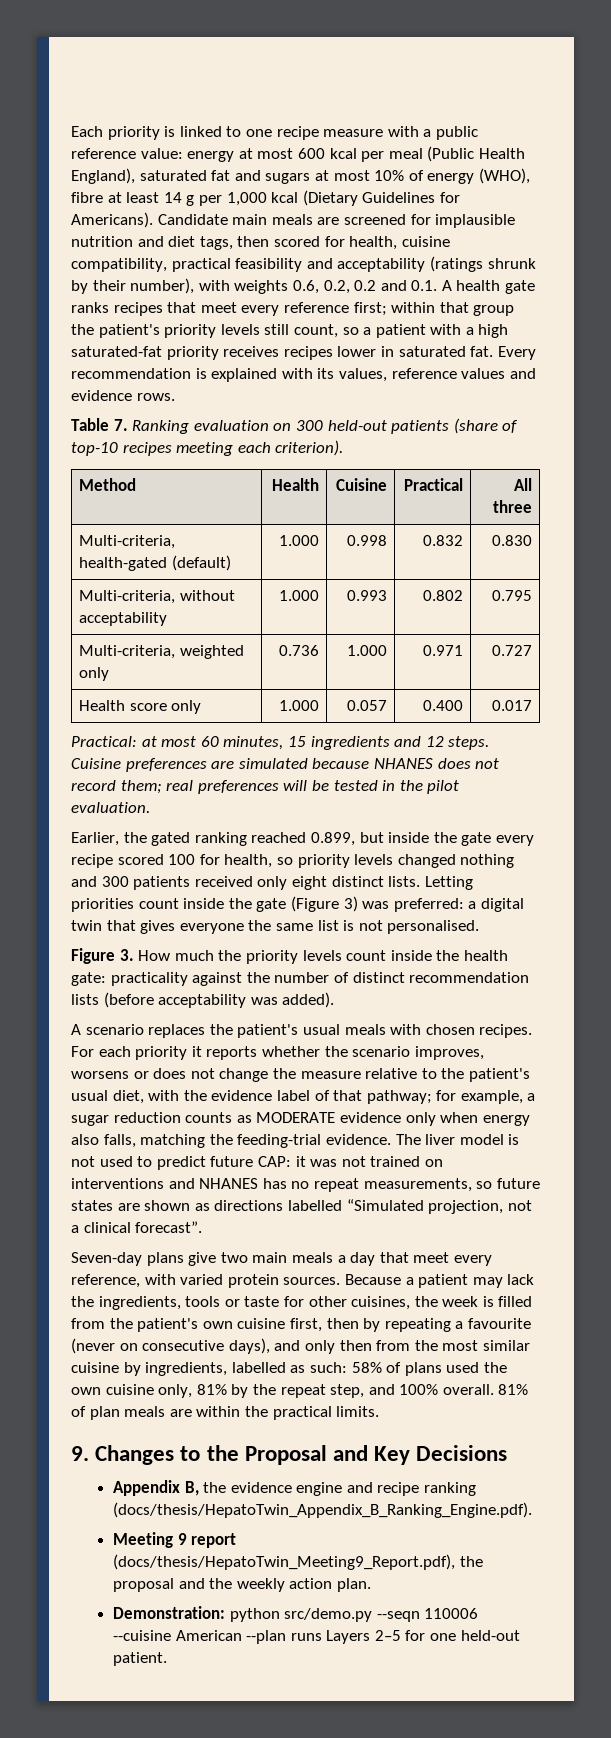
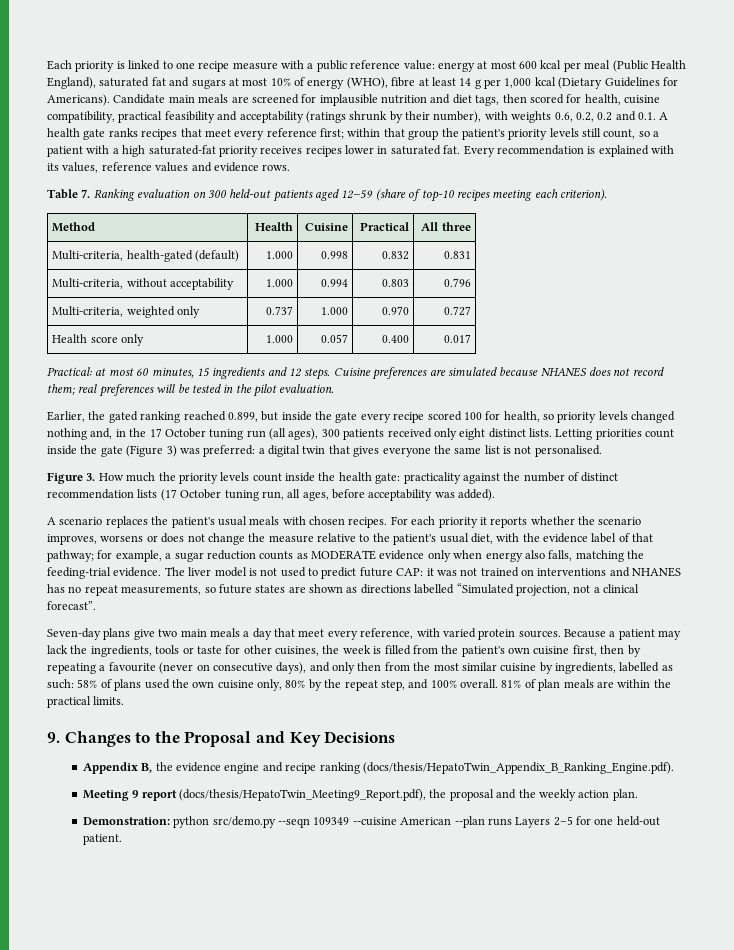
(450, 427) none -> [315,189,374,201] aged 12–59
[491,535,532,546] 0.830 -> [443,251,471,259] 0.831
[346,590,387,601] [422,590,463,601] [491,590,532,601] 0.993 | 0.802 | 0.795 -> [320,279,348,287] [381,279,409,287] [443,278,471,287] 0.994 | 0.803 | 0.796
[278,645,319,656] [346,645,387,656] [422,645,463,656] 0.736 | 1.000 | 0.971 -> [265,306,293,315] [320,307,348,315] [381,306,409,315] 0.737 | 1.000 | 0.970
[71,876,97,887] and -> [90,428,319,440] and, in the 17 October tuning run (all ages),
[103,992,154,1008] (before -> [160,489,365,501] (17 October tuning run, all ages, before
[196,1384,227,1395] 81% -> [285,680,306,688] 80%
[424,1608,479,1619] 110006 -> [313,817,350,825] 109349

